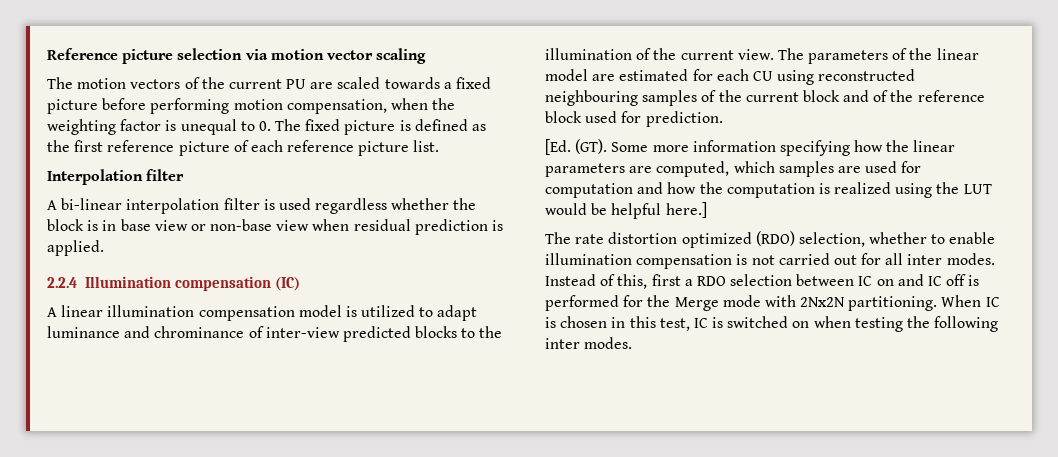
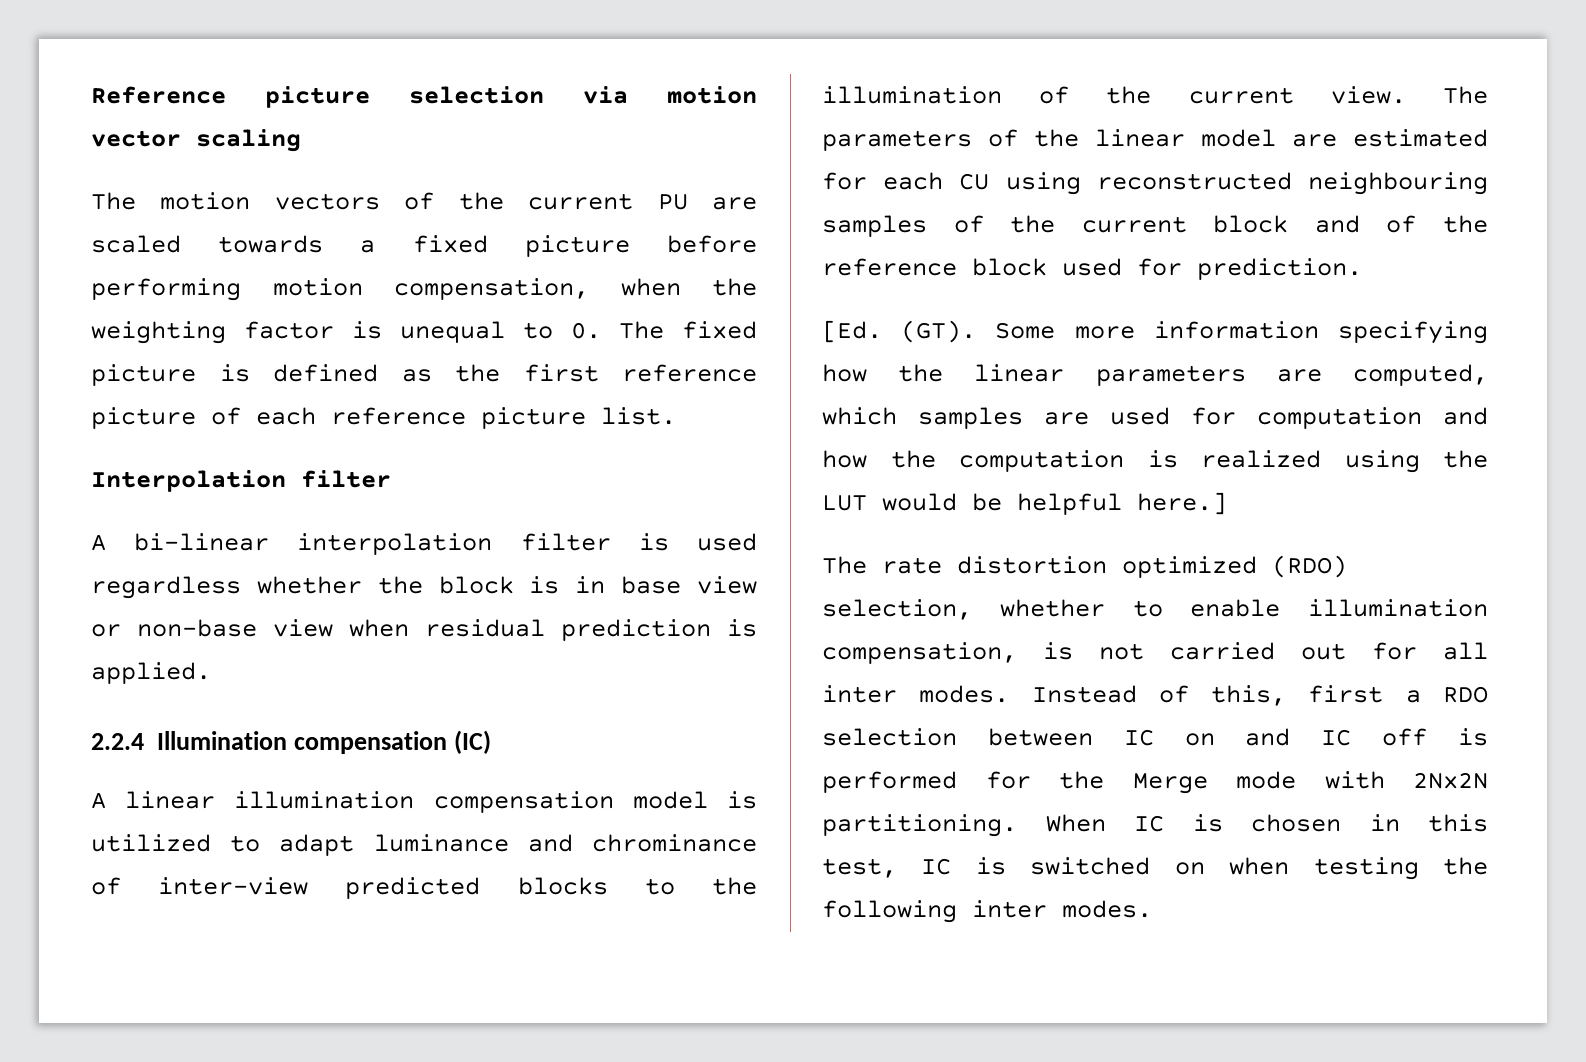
[636,254,733,269] compensation -> [822,642,1017,664] compensation,

